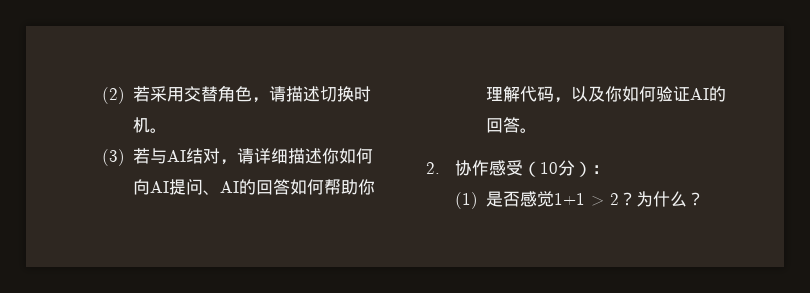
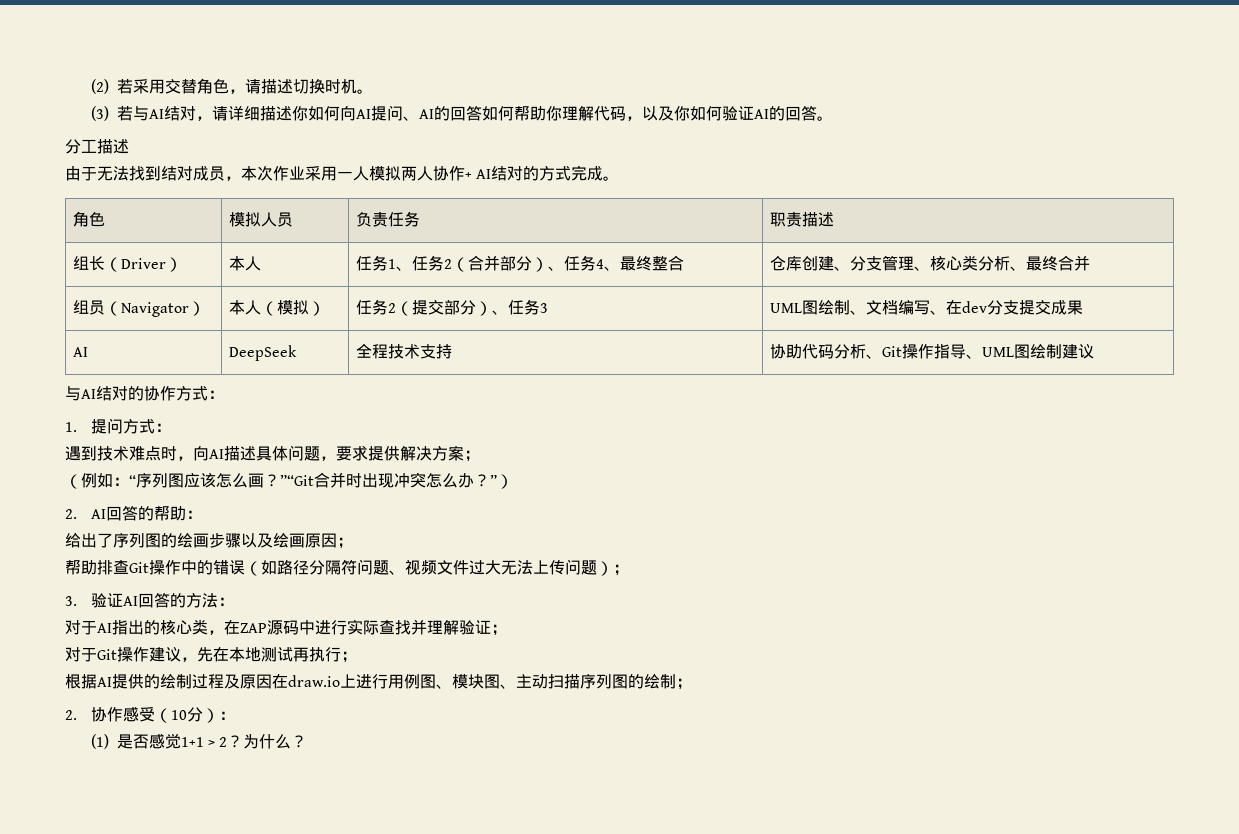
(538, 130) none -> [65,139,129,154] [65,165,620,181] [72,211,105,227] [228,212,293,227] [355,211,420,227] [769,211,834,227] [72,256,182,272] [228,256,261,271] [355,255,684,272] [769,255,1090,271] [72,300,205,317] [228,300,325,316] [355,299,548,316] [769,300,1083,315] [72,347,88,357] [228,345,297,361] [355,343,452,359] [769,344,1094,359] [65,386,224,401] [65,418,171,434] [65,445,480,462] [65,472,513,489] [65,505,202,521] [65,532,353,549] [65,559,629,576] [65,592,234,608] [65,619,507,636] [65,647,357,663] [65,674,692,690] // 分工描述 // 由于无法找到结对成员，本次作业采用一人模拟两人协作+ AI结对的方式完成。 // 角色 | 模拟人员 | 负责任务 | 职责描述 // 组长（Driver） | 本人 | 任务1、任务2（合并部分）、任务4、最终整合 | 仓库创建、分支管理、核心类分析、最终合并 // 组员（Navigator） | 本人（模拟） | 任务2（提交部分）、任务3 | UML图绘制、文档编写、在dev分支提交成果 // AI | DeepSeek | 全程技术支持 | 协助代码分析、Git操作指导、UML图绘制建议 // 与AI结对的协作方式： // 1.提问方式： // 遇到技术难点时，向AI描述具体问题，要求提供解决方案； // （例如：“序列图应该怎么画？”“Git合并时出现冲突怎么办？”） // 2. AI回答的帮助： // 给出了序列图的绘画步骤以及绘画原因； // 帮助排查Git操作中的错误（如路径分隔符问题、视频文件过大无法上传问题）； // 3.验证AI回答的方法： // 对于AI指出的核心类，在ZAP源码中进行实际查找并理解验证； // 对于Git操作建议，先在本地测试再执行； // 根据AI提供的绘制过程及原因在draw.io上进行用例图、模块图、主动扫描序列图的绘制；

